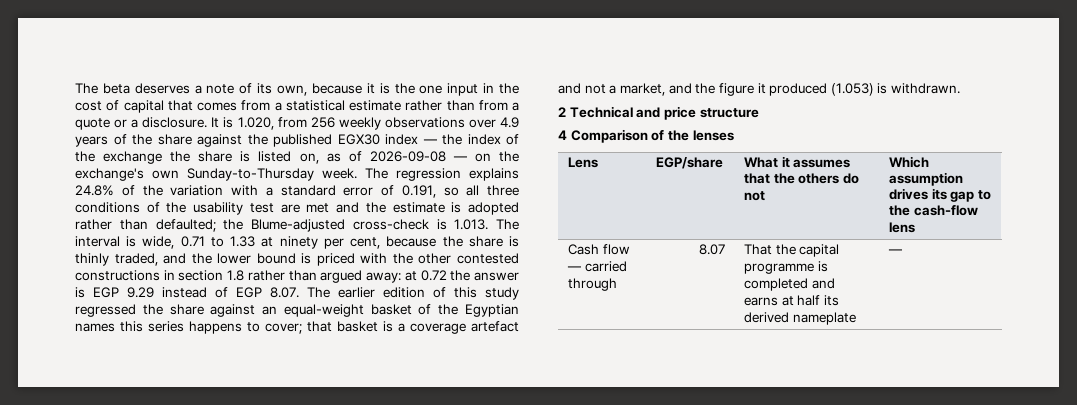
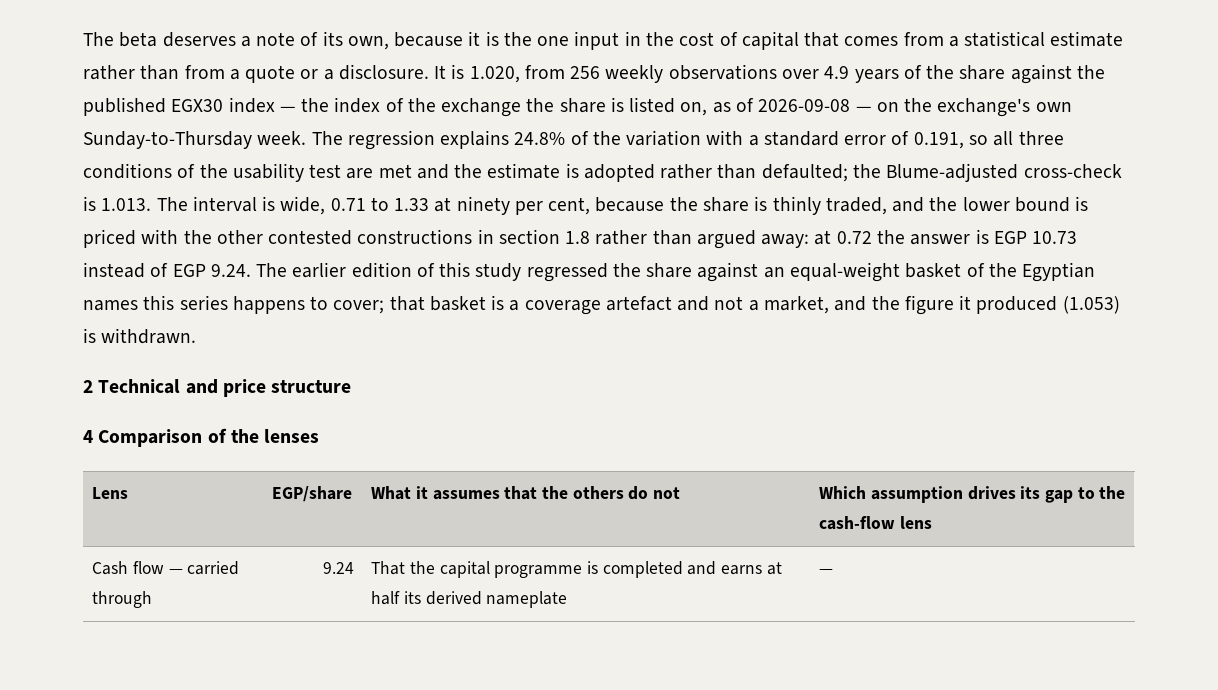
[127,287,154,298] 9.29 -> [1032,231,1078,244] 10.73
[270,287,299,298] 8.07. -> [210,264,251,277] 9.24.
[698,244,725,255] 8.07 -> [322,562,354,574] 9.24

